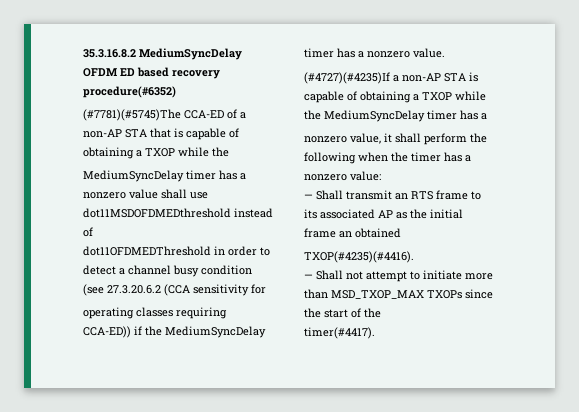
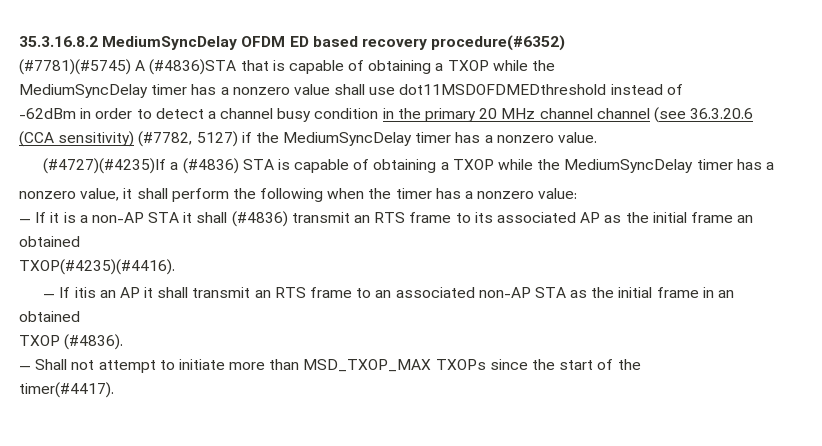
[83,109,246,121] [83,129,147,138] (#7781)(#5745)The CCA-ED of a non-AP STA -> [19,59,237,75] (#7781)(#5745) A (#4836)STA
[83,246,211,256] dot11OFDMEDThreshold -> [19,108,76,119] -62dBm
[83,284,266,296] [83,307,227,319] [83,326,131,338] (see 27.3.20.6.2 (CCA sensitivity for // operating classes requiring CCA-ED)) -> [382,107,754,123] [19,131,238,147] in the primary 20 MHz channel channel (see 36.3.20.6 (CCA sensitivity) (#7782, 5127)
[402,73,441,82] non-AP -> [182,158,239,174] (#4836)
[316,190,343,200] Shall -> [35,211,288,227] If it is a non-AP STA it shall (#4836)
(414, 257) none -> [43,287,735,298] [19,311,80,322] [19,334,124,350] // — If itis an AP it shall transmit an RTS frame to an associated non-AP STA as the initial frame in an obtained // TXOP (#4836).

